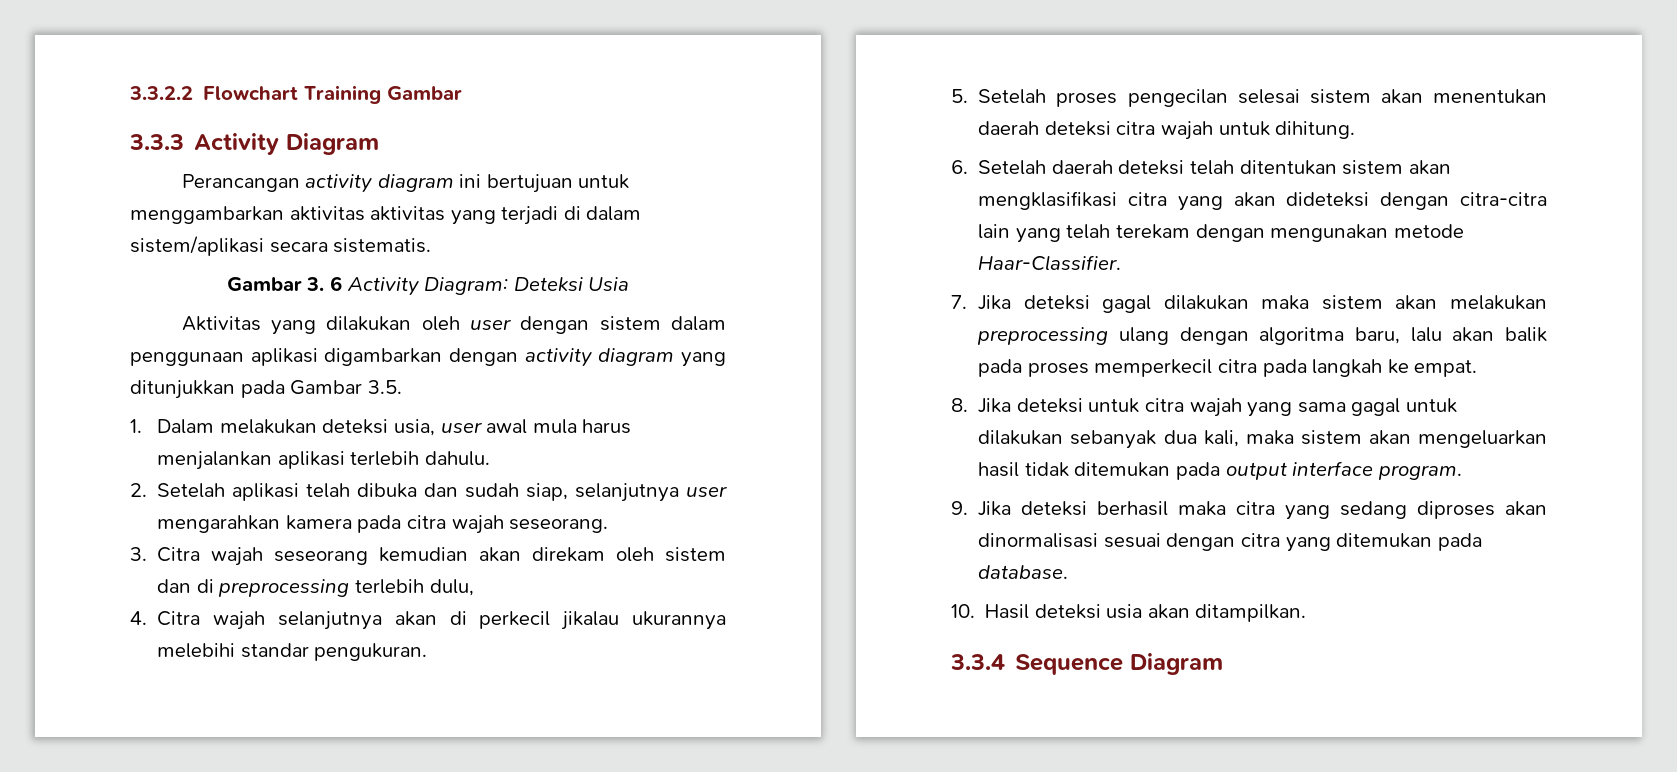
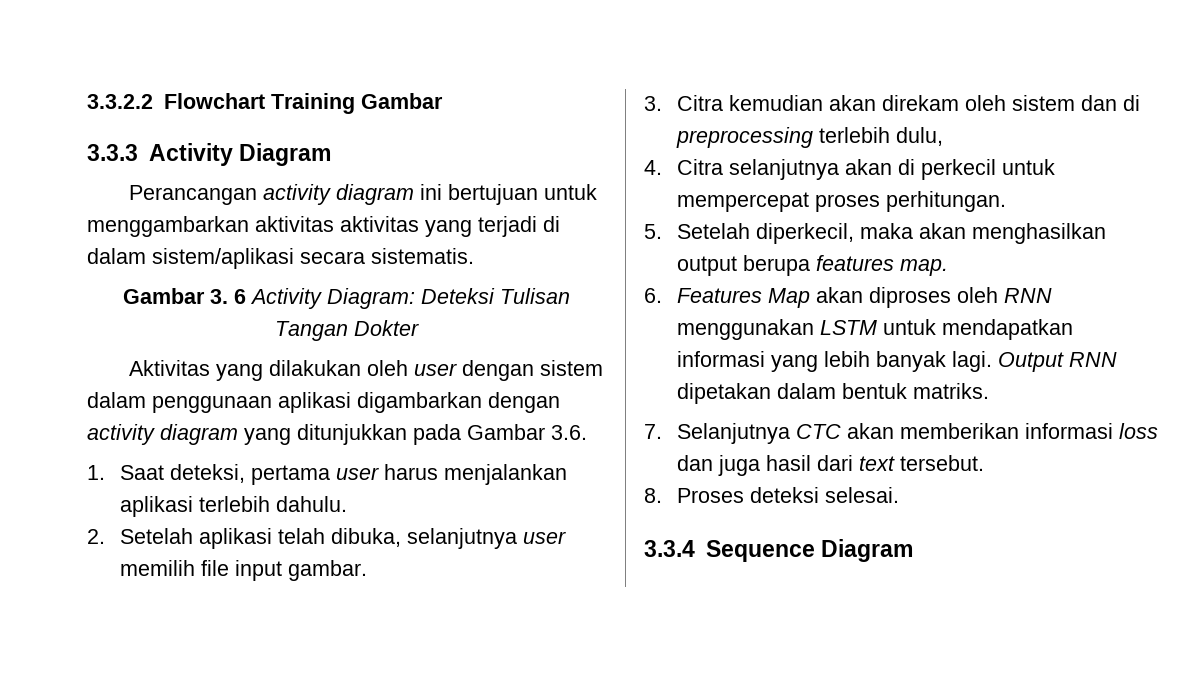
[588,277,630,291] Usia -> [499,288,570,304] [274,320,419,341] Tulisan Tangan Dokter
[367,380,402,394] 3.5. -> [551,425,587,440] 3.6.
[157,419,577,436] Dalam melakukan deteksi usia, user awal mula -> [120,464,380,485] Saat deteksi, pertama user
[357,483,727,502] [157,515,609,534] dibuka dan sudah siap, selanjutnya user mengarahkan kamera pada citra wajah seseorang. -> [331,528,567,549] [120,560,368,581] dibuka, selanjutnya user memilih file input gambar.
[211,547,369,566] wajah seseorang -> (724, 103) none
[213,611,266,630] wajah -> (724, 167) none
[561,611,726,630] [157,643,428,661] [951,89,1547,107] [978,121,1356,140] [951,160,1451,175] [978,191,1547,211] [978,224,1464,243] [978,255,1122,271] [951,295,1547,313] [977,327,1547,345] [978,359,1478,377] [951,398,1457,417] [978,430,1547,449] [978,461,1462,480] [951,501,1547,520] [978,533,1482,552] [978,565,1069,579] [951,604,1307,622] jikalau ukurannya melebihi standar pengukuran. // 5. Setelah proses pengecilan selesai sistem akan menentukan daerah deteksi citra wajah untuk dihitung. // 6. Setelah daerah deteksi telah ditentukan sistem akan mengklasifikasi citra yang akan dideteksi dengan citra-citra lain yang telah terekam dengan mengunakan metode Haar-Classifier. // 7. Jika deteksi gagal dilakukan maka sistem akan melakukan preprocessing ulang dengan algoritma baru, lalu akan balik pada proses memperkecil citra pada langkah ke empat. // 8. Jika deteksi untuk citra wajah yang sama gagal untuk dilakukan sebanyak dua kali, maka sistem akan mengeluarkan hasil tidak ditemukan pada output interface program. // 9. Jika deteksi berhasil maka citra yang sedang diproses akan dinormalisasi sesuai dengan citra yang ditemukan pada database. // 10. Hasil deteksi usia akan ditampilkan. -> [1002,159,1056,175] [677,191,1007,212] [644,223,1107,244] [677,255,949,276] [644,287,1053,308] [677,319,1074,340] [677,351,1118,372] [677,383,990,404] [644,423,1159,444] [677,455,985,476] [644,487,900,503] untuk mempercepat proses perhitungan. // 5. Setelah diperkecil, maka akan menghasilkan output berupa features map. // 6. Features Map akan diproses oleh RNN menggunakan LSTM untuk mendapatkan informasi yang lebih banyak lagi. Output RNN dipetakan dalam bentuk matriks. // 7. Selanjutnya CTC akan memberikan informasi loss dan juga hasil dari text tersebut. // 8. Proses deteksi selesai.

